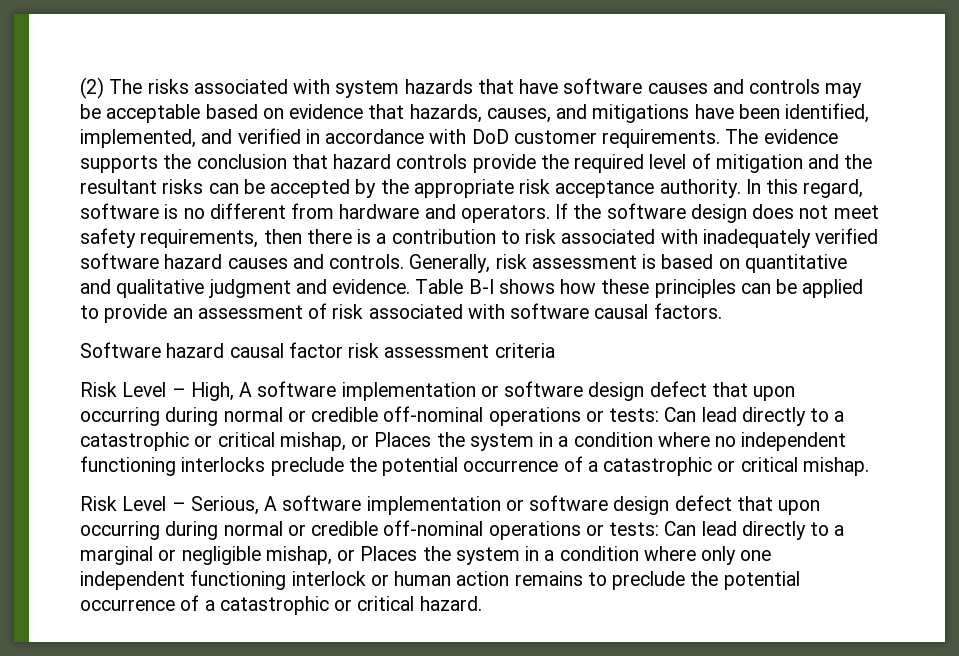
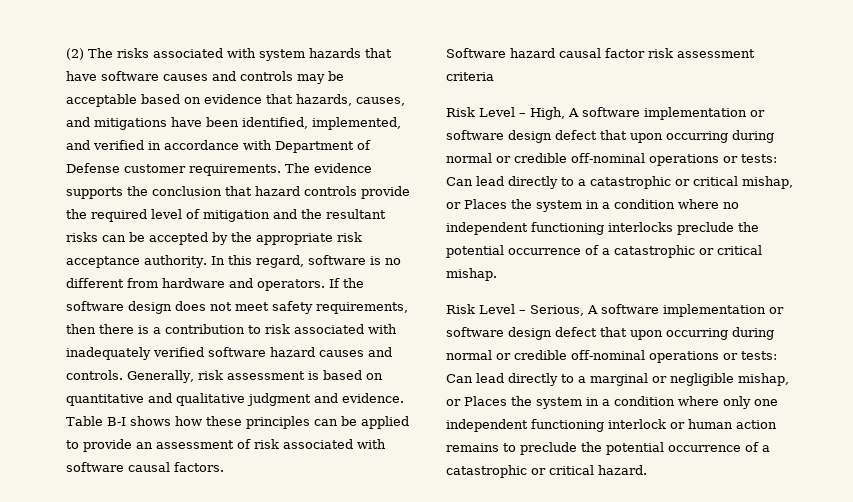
[471,129,509,144] DoD -> [275,140,371,153] [66,163,120,173] Department of Defense

